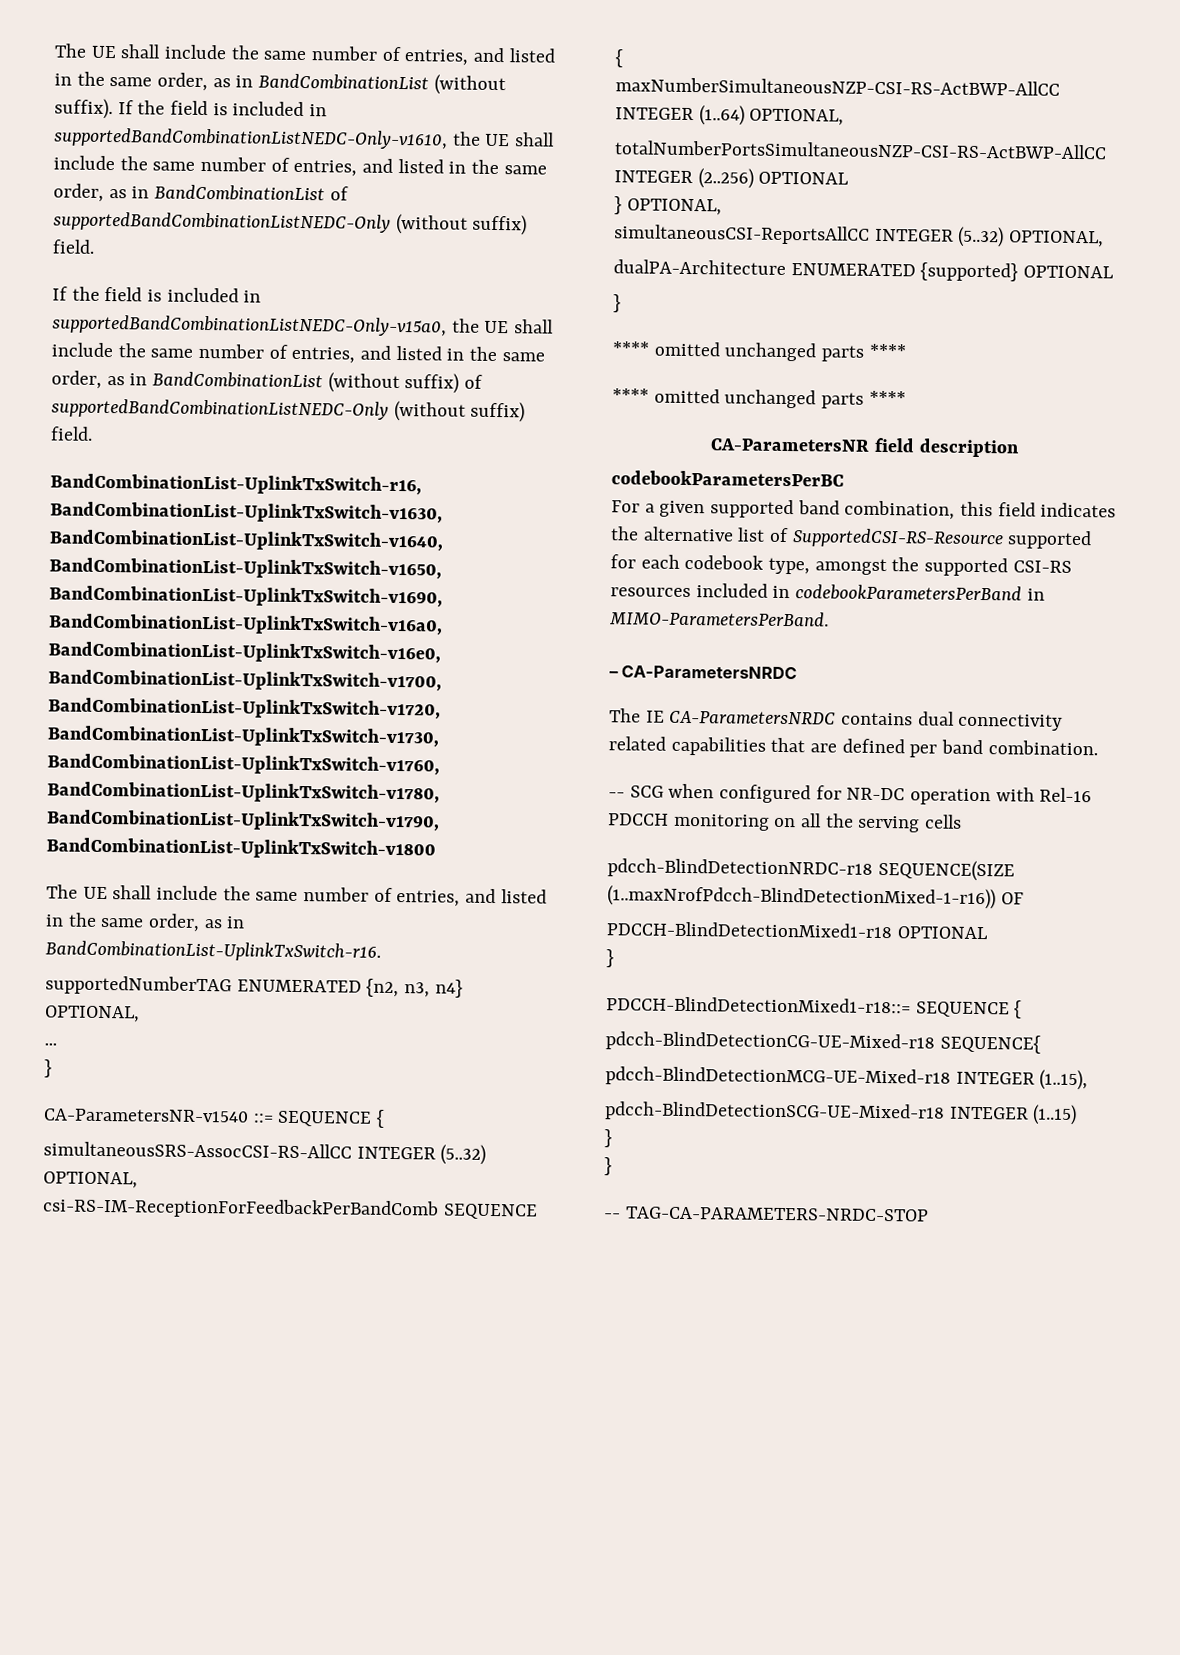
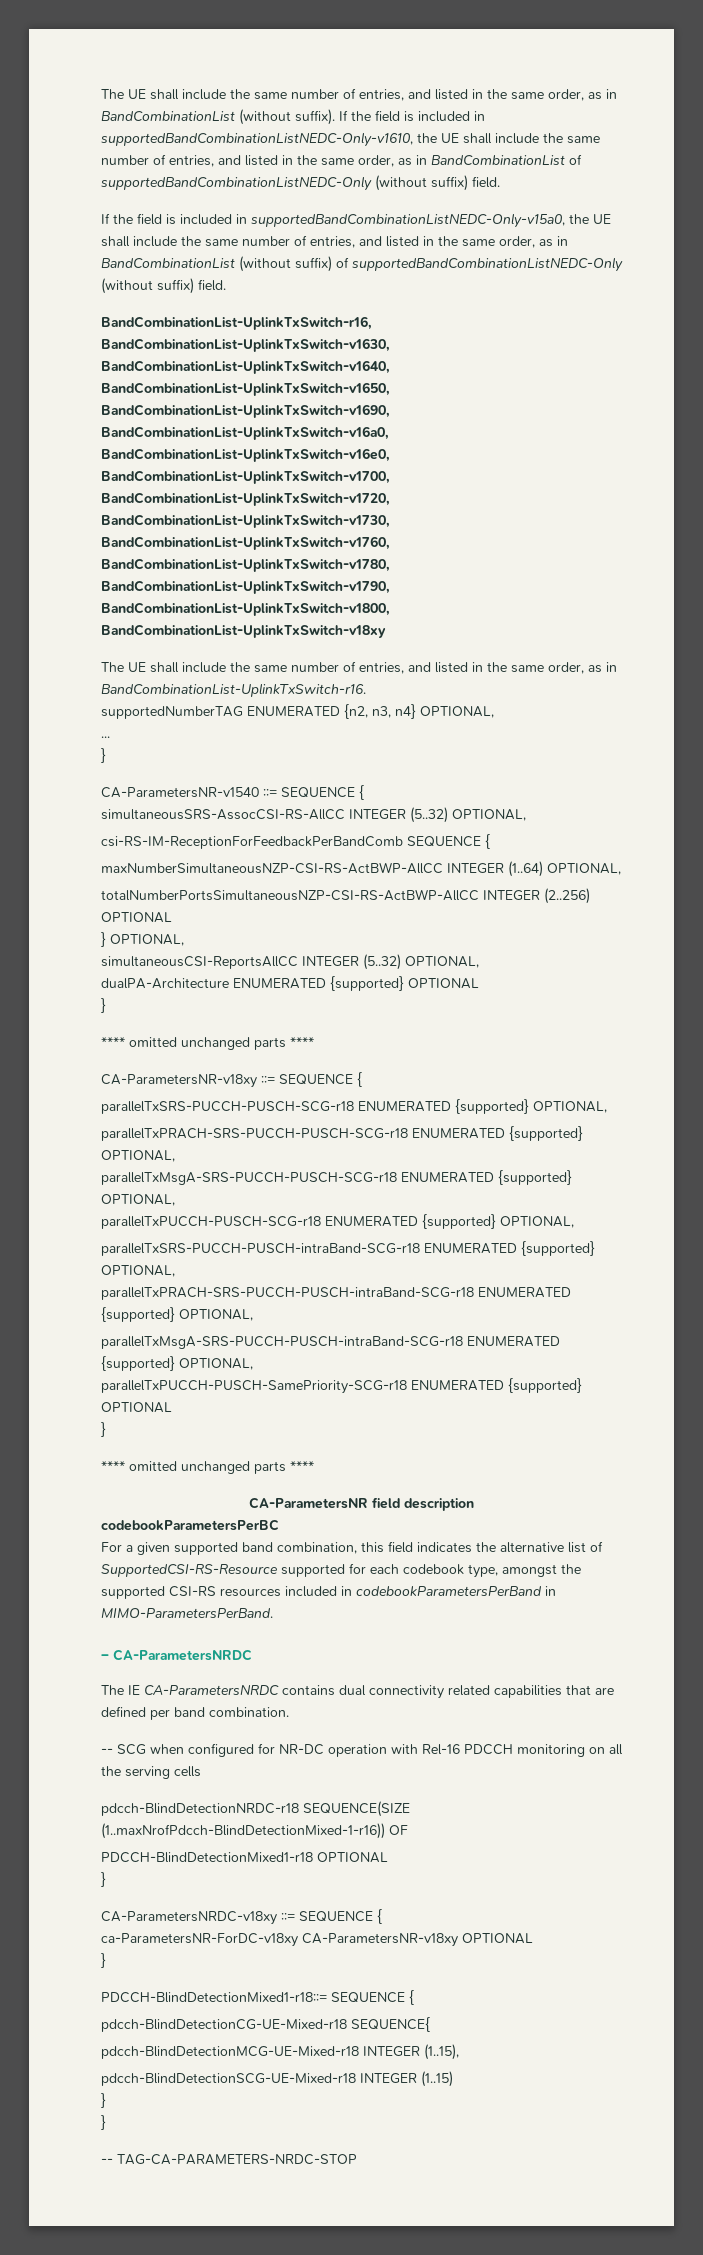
[46,837,436,860] BandCombinationList-UplinkTxSwitch-v1800 -> [101,602,390,616] [101,624,386,638] BandCombinationList-UplinkTxSwitch-v1800, BandCombinationList-UplinkTxSwitch-v18xy
(906, 351) none -> [101,1072,362,1088] [101,1099,607,1114] [101,1126,583,1141] [101,1150,175,1162] [101,1170,572,1185] [101,1194,175,1206] [101,1214,574,1229] [101,1241,595,1256] [101,1265,175,1277] [101,1287,571,1300] [101,1307,253,1322] [101,1336,560,1349] [101,1356,253,1371] [101,1378,582,1394] [101,1402,172,1413] [101,1422,106,1437] // CA-ParametersNR-v18xy ::= SEQUENCE { // parallelTxSRS-PUCCH-PUSCH-SCG-r18 ENUMERATED {supported} OPTIONAL, // parallelTxPRACH-SRS-PUCCH-PUSCH-SCG-r18 ENUMERATED {supported} OPTIONAL, // parallelTxMsgA-SRS-PUCCH-PUSCH-SCG-r18 ENUMERATED {supported} OPTIONAL, // parallelTxPUCCH-PUSCH-SCG-r18 ENUMERATED {supported} OPTIONAL, // parallelTxSRS-PUCCH-PUSCH-intraBand-SCG-r18 ENUMERATED {supported} OPTIONAL, // parallelTxPRACH-SRS-PUCCH-PUSCH-intraBand-SCG-r18 ENUMERATED {supported} OPTIONAL, // parallelTxMsgA-SRS-PUCCH-PUSCH-intraBand-SCG-r18 ENUMERATED {supported} OPTIONAL, // parallelTxPUCCH-PUSCH-SamePriority-SCG-r18 ENUMERATED {supported} OPTIONAL // }
(614, 958) none -> [101,1909,382,1925] [101,1933,533,1947] [101,1953,106,1968] // CA-ParametersNRDC-v18xy ::= SEQUENCE { // ca-ParametersNR-ForDC-v18xy CA-ParametersNR-v18xy OPTIONAL // }

